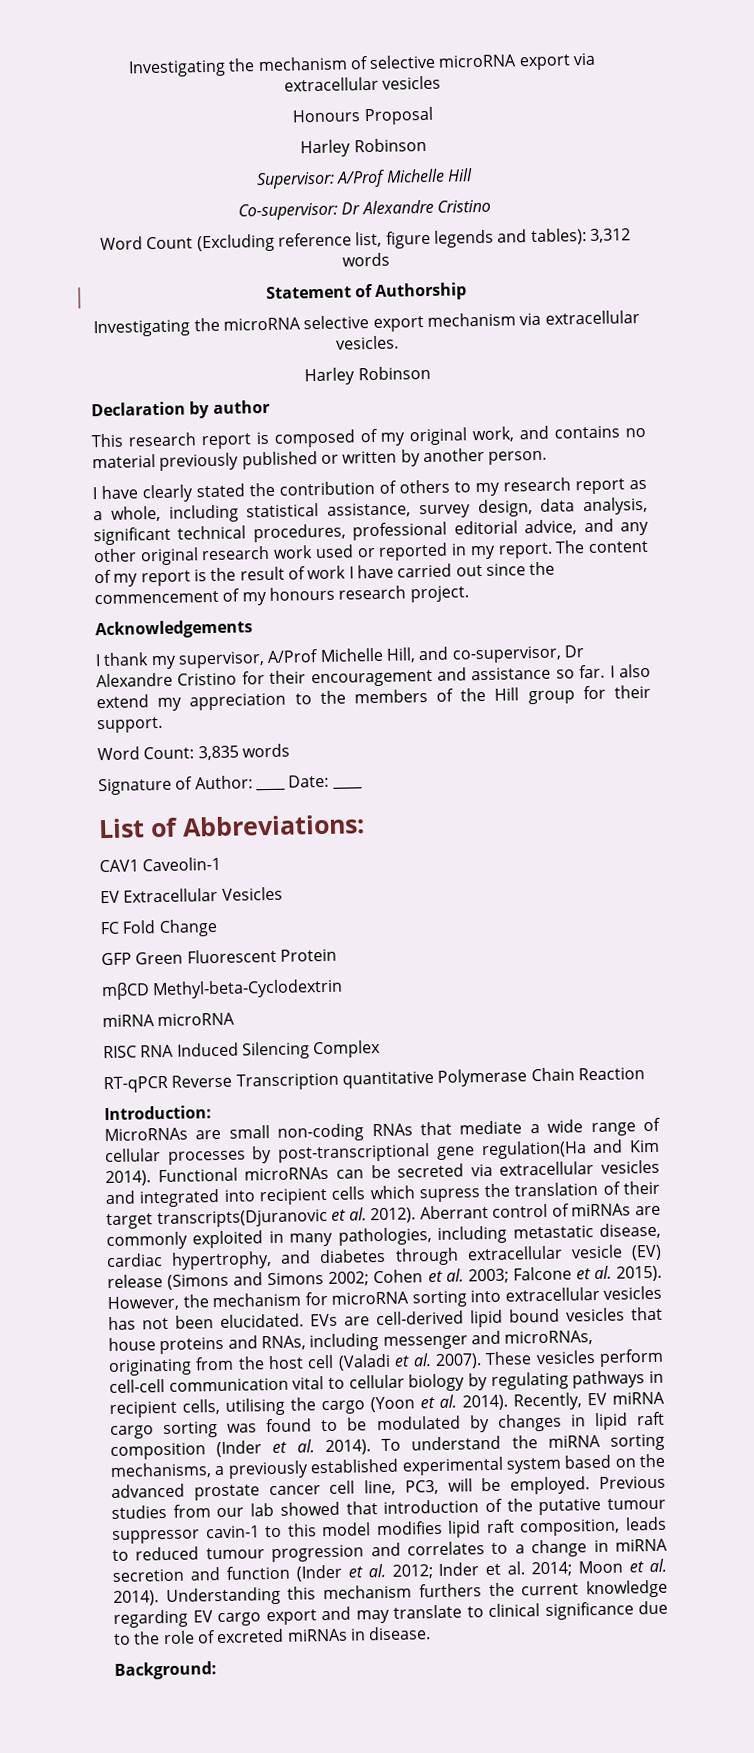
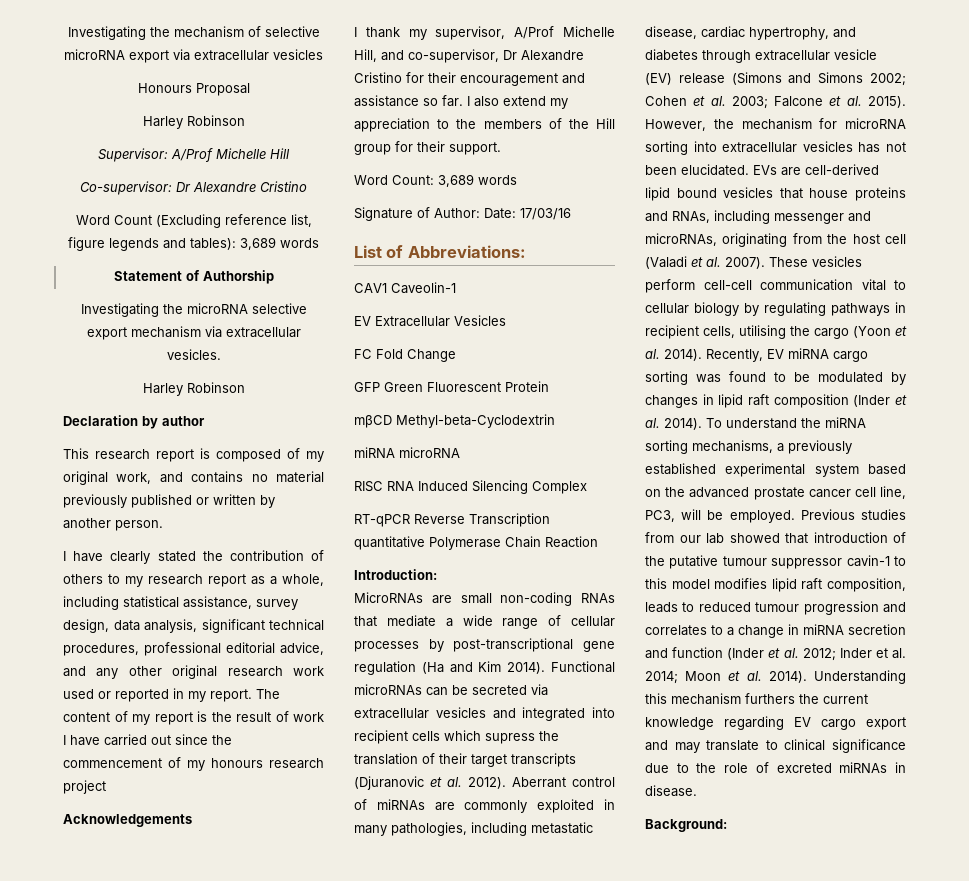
[589,228,631,243] 3,312 -> [240,237,276,250] 3,689
[409,585,469,603] project. -> [63,780,106,794] project
[197,745,239,761] 3,835 -> [438,174,474,187] 3,689
[254,774,363,792] ____ Date: ____ -> [484,208,571,220] Date: 17/03/16
[480,1140,587,1160] regulation(Ha -> [354,661,444,675] regulation (Ha
[156,1208,328,1229] transcripts(Djuranovic -> [511,753,576,767] [354,776,424,790] transcripts (Djuranovic

